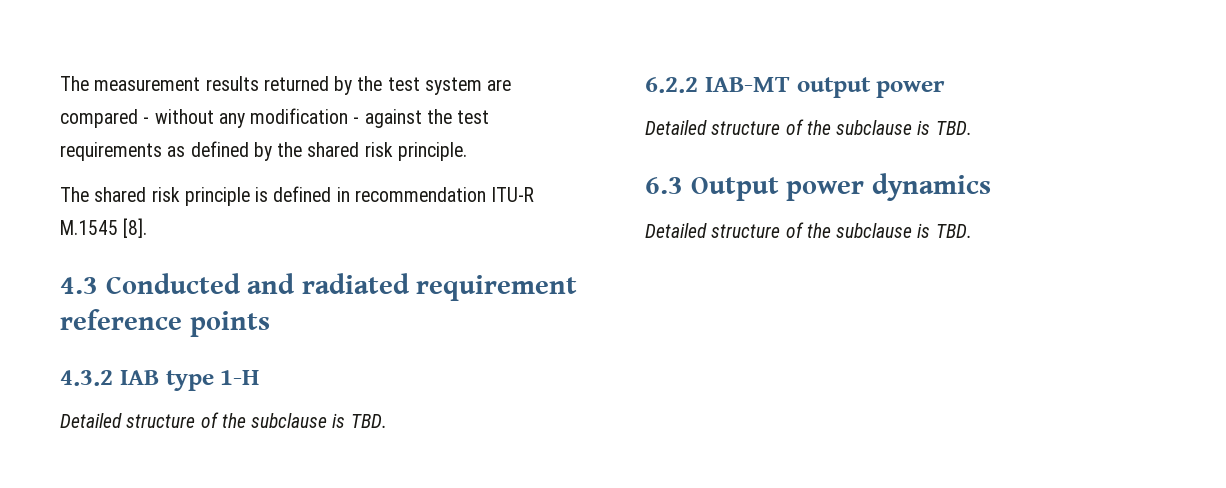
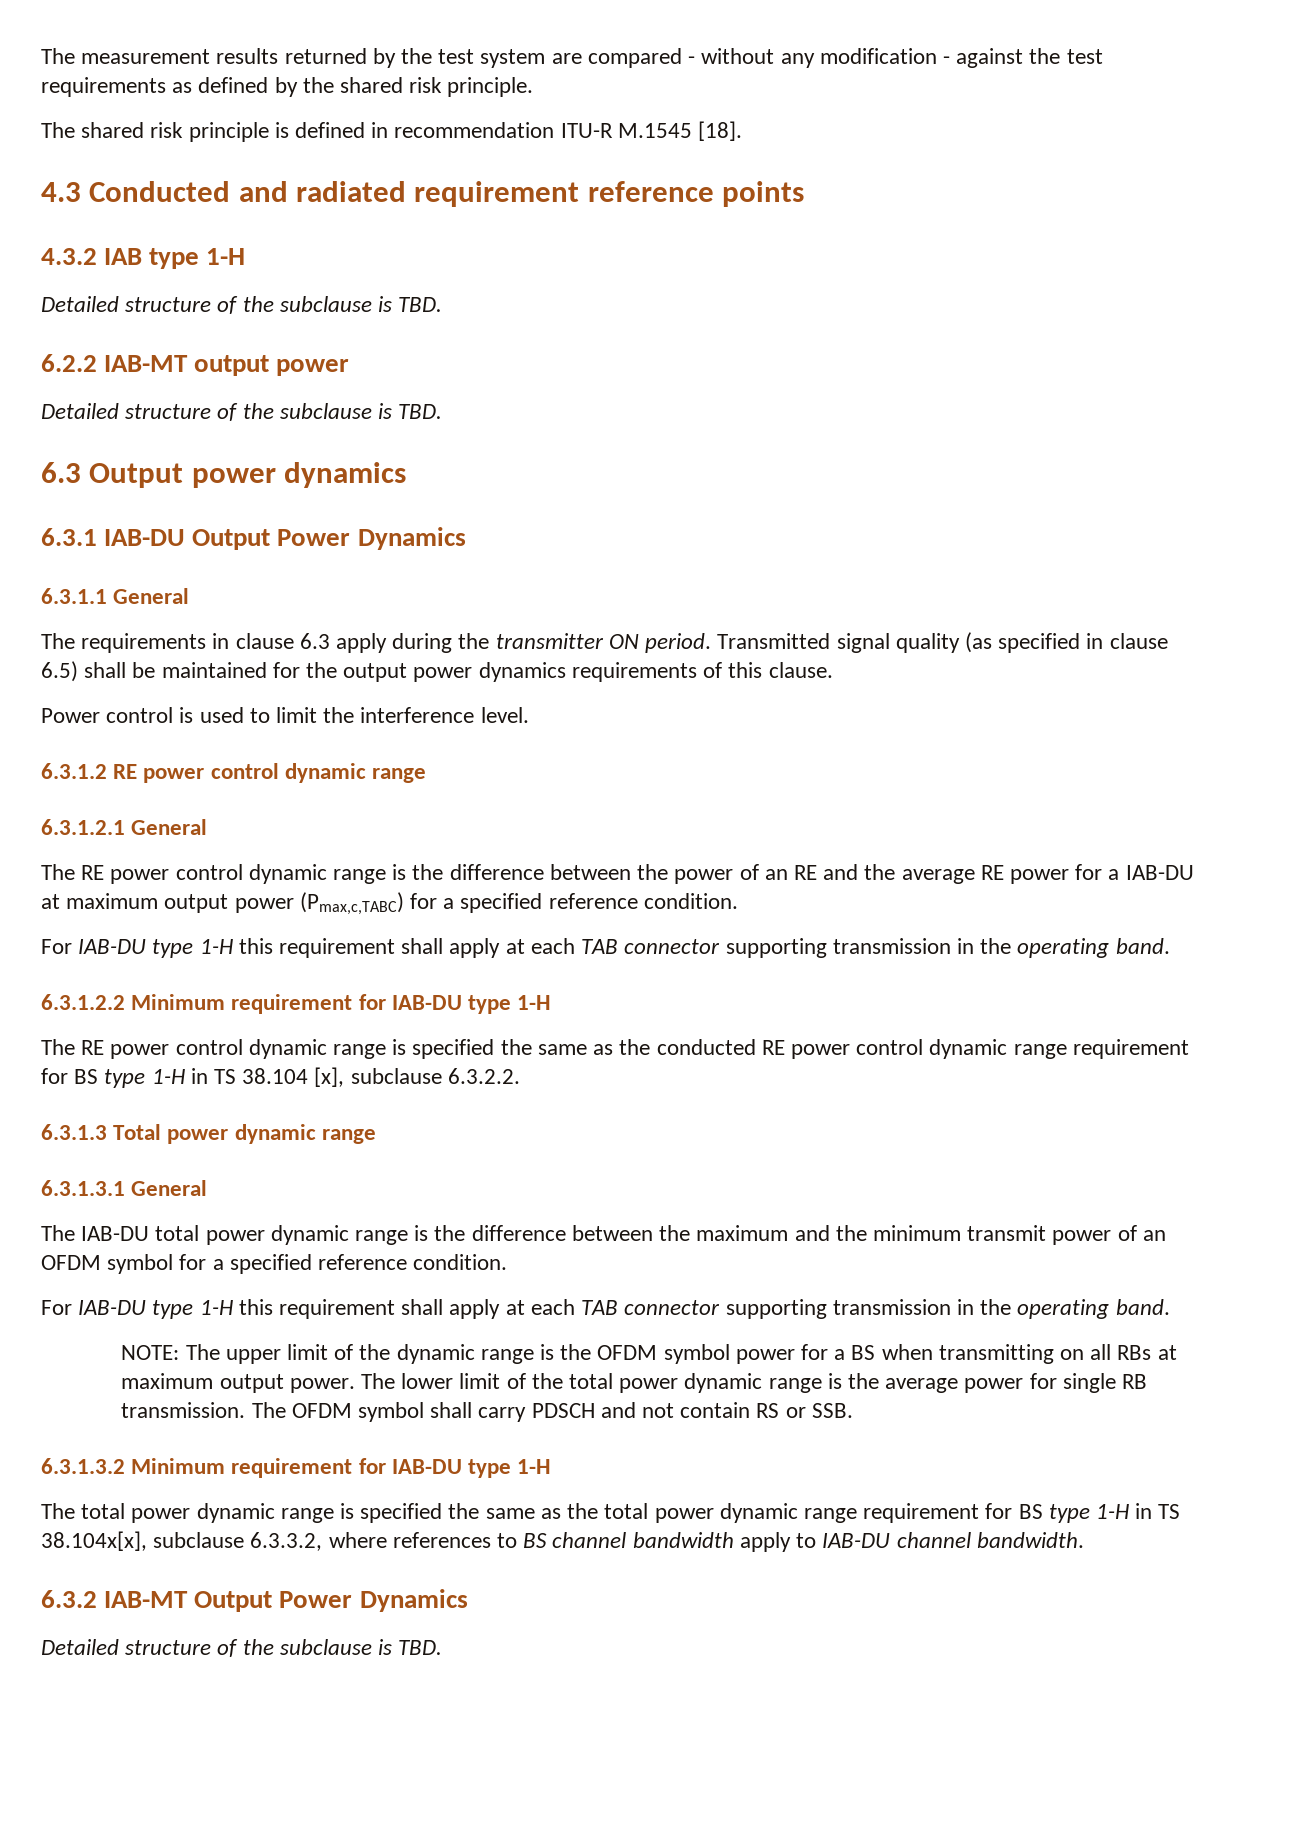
[123,218,148,238] [8]. -> [698,121,743,141] [18].
(991, 187) none -> [41,527,466,550] [41,588,190,604] [41,632,1168,653] [41,661,833,682] [41,707,529,723] [41,763,427,783] [41,819,208,835] [41,864,1194,884] [41,892,738,915] [41,938,1170,958] [41,994,552,1014] [41,1039,1189,1059] [41,1067,520,1088] [41,1124,376,1144] [41,1180,208,1196] [41,1225,1166,1245] [41,1254,508,1274] [41,1299,1170,1319] [121,1344,1177,1364] [121,1373,1148,1393] [121,1402,853,1422] [41,1458,552,1478] [41,1503,1181,1523] [41,1531,1084,1552] [41,1589,468,1612] // 6.3.1 IAB-DU Output Power Dynamics // 6.3.1.1 General // The requirements in clause 6.3 apply during the transmitter ON period. Transmitted signal quality (as specified in clause 6.5) shall be maintained for the output power dynamics requirements of this clause. // Power control is used to limit the interference level. // 6.3.1.2 RE power control dynamic range // 6.3.1.2.1 General // The RE power control dynamic range is the difference between the power of an RE and the average RE power for a IAB-DU at maximum output power (Pmax,c,TABC) for a specified reference condition. // For IAB-DU type 1-H this requirement shall apply at each TAB connector supporting transmission in the operating band. // 6.3.1.2.2 Minimum requirement for IAB-DU type 1-H // The RE power control dynamic range is specified the same as the conducted RE power control dynamic range requirement for BS type 1-H in TS 38.104 [x], subclause 6.3.2.2. // 6.3.1.3 Total power dynamic range // 6.3.1.3.1 General // The IAB-DU total power dynamic range is the difference between the maximum and the minimum transmit power of an OFDM symbol for a specified reference condition. // For IAB-DU type 1-H this requirement shall apply at each TAB connector supporting transmission in the operating band. // NOTE: The upper limit of the dynamic range is the OFDM symbol power for a BS when transmitting on all RBs at maximum output power. The lower limit of the total power dynamic range is the average power for single RB transmission. The OFDM symbol shall carry PDSCH and not contain RS or SSB. // 6.3.1.3.2 Minimum requirement for IAB-DU type 1-H // The total power dynamic range is specified the same as the total power dynamic range requirement for BS type 1-H in TS 38.104x[x], subclause 6.3.3.2, where references to BS channel bandwidth apply to IAB-DU channel bandwidth. // 6.3.2 IAB-MT Output Power Dynamics

